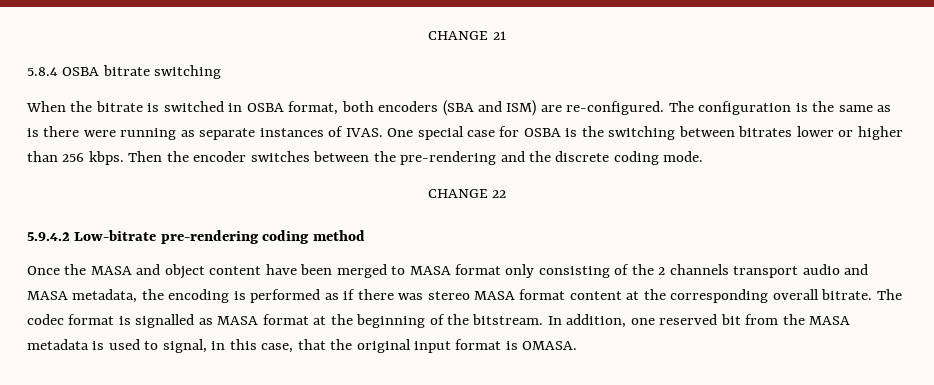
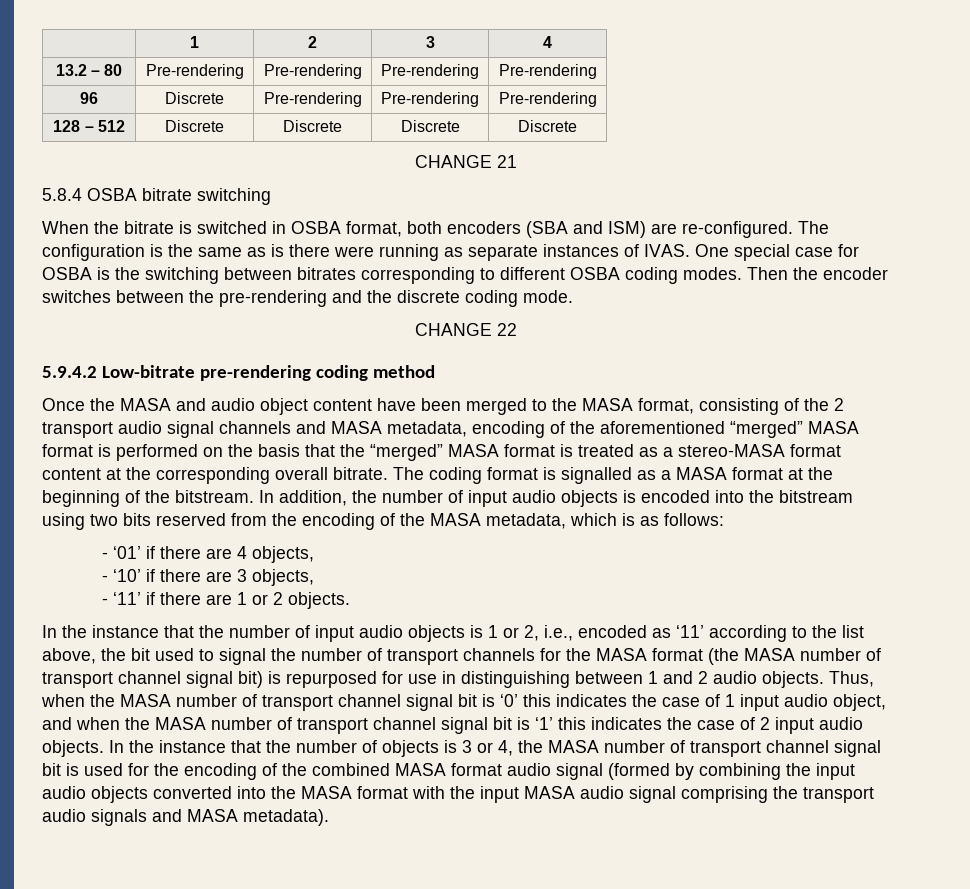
(428, 35) none -> [190,36,199,48] [308,36,317,48] [425,36,435,48] [543,36,552,48] [55,64,123,76] [145,64,244,79] [263,64,362,79] [381,64,479,79] [498,64,597,79] [80,92,98,104] [165,92,224,104] [263,92,362,107] [381,92,479,107] [498,92,597,107] [53,120,125,132] [165,120,224,132] [283,120,342,132] [400,120,460,132] [518,120,577,132] | 1 | 2 | 3 | 4 // 13.2 – 80 | Pre-rendering | Pre-rendering | Pre-rendering | Pre-rendering // 96 | Discrete | Pre-rendering | Pre-rendering | Pre-rendering // 128 – 512 | Discrete | Discrete | Discrete | Discrete //
[796,126,903,140] [27,151,124,165] lower or higher than 256 kbps. -> [361,267,742,284] corresponding to different OSBA coding modes.
(161, 269) none -> [211,398,255,411] audio
[409,264,535,278] MASA format only -> [552,398,694,414] the MASA format,
[669,264,840,278] channels transport audio -> [42,421,291,438] transport audio signal channels
[141,289,516,303] the encoding is performed as if there was stereo MASA -> [472,421,859,438] [42,444,785,461] encoding of the aforementioned “merged” MASA format is performed on the basis that the “merged” MASA format is treated as a stereo-MASA
[27,314,64,325] codec -> [429,467,482,484] coding
(213, 321) none -> [661,470,671,480] a
[630,314,851,325] [27,339,578,353] one reserved bit from the MASA metadata is used to signal, in this case, that the original input format is OMASA. -> [352,490,853,507] [42,513,724,530] [102,546,315,563] [102,569,315,586] [102,592,351,609] [42,625,864,642] [42,648,881,665] [42,671,874,688] [41,694,886,711] [42,717,863,734] [42,740,881,757] [42,763,855,780] [42,786,874,803] [42,809,329,826] the number of input audio objects is encoded into the bitstream using two bits reserved from the encoding of the MASA metadata, which is as follows: // - ‘01’ if there are 4 objects, // - ‘10’ if there are 3 objects, // - ‘11’ if there are 1 or 2 objects. // In the instance that the number of input audio objects is 1 or 2, i.e., encoded as ‘11’ according to the list above, the bit used to signal the number of transport channels for the MASA format (the MASA number of transport channel signal bit) is repurposed for use in distinguishing between 1 and 2 audio objects. Thus, when the MASA number of transport channel signal bit is ‘0’ this indicates the case of 1 input audio object, and when the MASA number of transport channel signal bit is ‘1’ this indicates the case of 2 input audio objects. In the instance that the number of objects is 3 or 4, the MASA number of transport channel signal bit is used for the encoding of the combined MASA format audio signal (formed by combining the input audio objects converted into the MASA format with the input MASA audio signal comprising the transport audio signals and MASA metadata).

